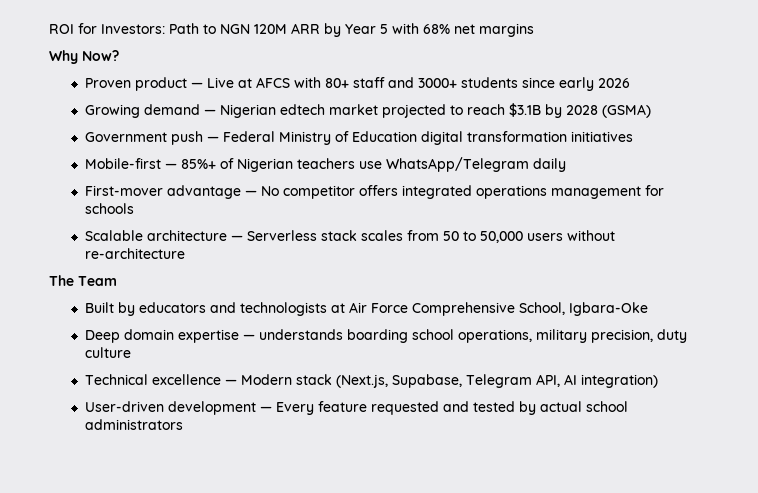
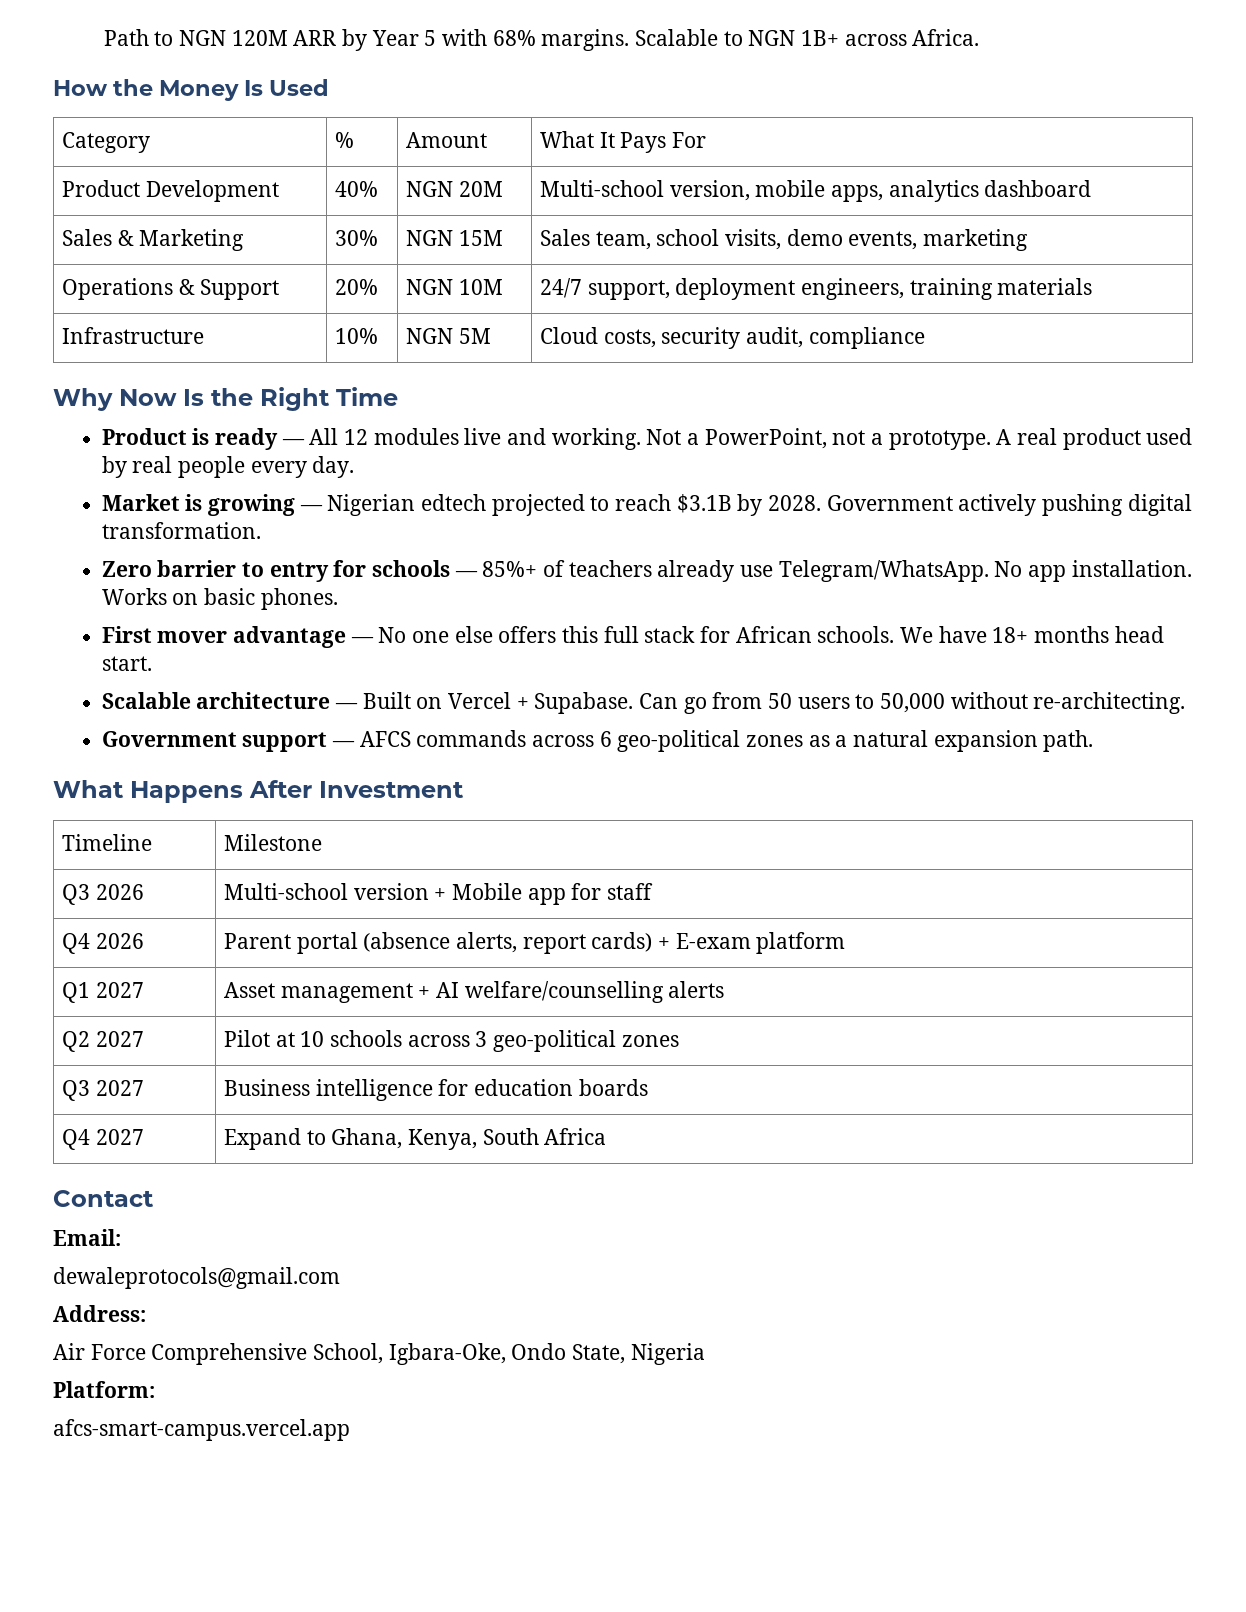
[49,23,165,34] ROI for Investors: -> (103, 37) none
[454,23,534,37] [49,50,119,64] [84,77,630,91] [84,104,200,118] net margins // Why Now? // Proven product — Live at AFCS with 80+ staff and 3000+ students since early 2026 // Growing demand -> [541,29,980,51] [53,79,330,101] [62,132,151,153] [335,132,355,148] [406,132,488,148] [540,131,707,153] [62,180,279,202] [335,181,379,197] [406,181,503,197] [540,180,1092,202] [62,229,245,251] [335,230,379,246] [406,230,503,246] [540,229,1029,251] [62,278,280,300] [335,279,379,295] [406,279,503,295] [540,278,1093,300] [62,327,205,344] [335,328,379,344] [406,328,491,344] [540,327,925,349] [53,387,398,411] [101,428,1193,450] [101,456,355,478] [101,494,296,516] margins. Scalable to NGN 1B+ across Africa. // How the Money Is Used // Category | % | Amount | What It Pays For // Product Development | 40% | NGN 20M | Multi-school version, mobile apps, analytics dashboard // Sales & Marketing | 30% | NGN 15M | Sales team, school visits, demo events, marketing // Operations & Support | 20% | NGN 10M | 24/7 support, deployment engineers, training materials // Infrastructure | 10% | NGN 5M | Cloud costs, security audit, compliance // Why Now Is the Right Time // Product is ready — All 12 modules live and working. Not a PowerPoint, not a prototype. A real product used by real people every day. // Market is growing
[328,104,378,115] market -> (487, 502) none
[565,104,651,118] [84,131,633,145] [84,157,566,172] [84,185,664,199] [84,203,134,214] [84,230,403,241] 2028 (GSMA) // Government push — Federal Ministry of Education digital transformation initiatives // Mobile-first — 85%+ of Nigerian teachers use WhatsApp/Telegram daily // First-mover advantage — No competitor offers integrated operations management for schools // Scalable architecture — Serverless stack scales -> [768,494,1192,516] [101,522,261,539] [101,560,1192,582] [101,588,338,610] [101,626,1164,648] [101,656,152,671] [101,692,707,714] 2028. Government actively pushing digital transformation. // Zero barrier to entry for schools — 85%+ of teachers already use Telegram/WhatsApp. No app installation. Works on basic phones. // First mover advantage — No one else offers this full stack for African schools. We have 18+ months head start. // Scalable architecture — Built on Vercel + Supabase. Can go
(459, 236) none -> [797,697,850,709] users
[526,230,615,241] [84,248,185,259] [49,275,117,286] [84,302,648,316] [84,329,687,343] [84,347,131,358] [84,374,658,388] [84,401,628,415] [84,419,183,430] users without re-architecture // The Team // Built by educators and technologists at Air Force Comprehensive School, Igbara-Oke // Deep domain expertise — understands boarding school operations, military precision, duty culture // Technical excellence — Modern stack (Next.js, Supabase, Telegram API, AI integration) // User-driven development — Every feature requested and tested by actual school administrators -> [950,692,1186,714] [101,730,1094,752] [53,780,464,803] [62,834,153,851] [224,834,323,851] [62,884,144,905] [224,883,654,905] [62,933,144,954] [224,932,846,954] [62,982,144,1003] [224,981,725,1003] [62,1031,144,1052] [224,1030,679,1052] [62,1080,144,1101] [224,1079,648,1101] [62,1129,144,1150] [224,1128,607,1150] [53,1190,154,1207] [53,1229,121,1246] [53,1267,340,1289] [53,1305,146,1322] [53,1343,705,1365] [53,1381,155,1398] [53,1419,350,1441] without re-architecting. // Government support — AFCS commands across 6 geo-political zones as a natural expansion path. // What Happens After Investment // Timeline | Milestone // Q3 2026 | Multi-school version + Mobile app for staff // Q4 2026 | Parent portal (absence alerts, report cards) + E-exam platform // Q1 2027 | Asset management + AI welfare/counselling alerts // Q2 2027 | Pilot at 10 schools across 3 geo-political zones // Q3 2027 | Business intelligence for education boards // Q4 2027 | Expand to Ghana, Kenya, South Africa // Contact // Email: // dewaleprotocols@gmail.com // Address: // Air Force Comprehensive School, Igbara-Oke, Ondo State, Nigeria // Platform: // afcs-smart-campus.vercel.app

